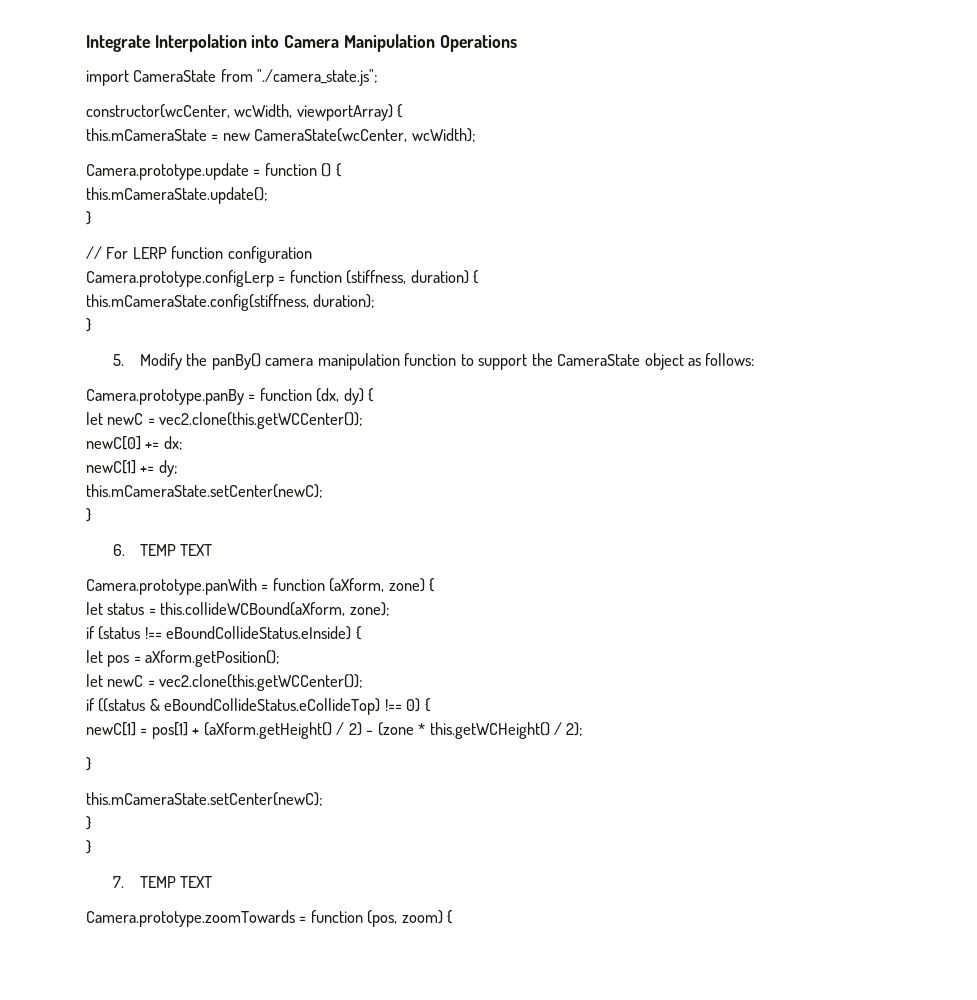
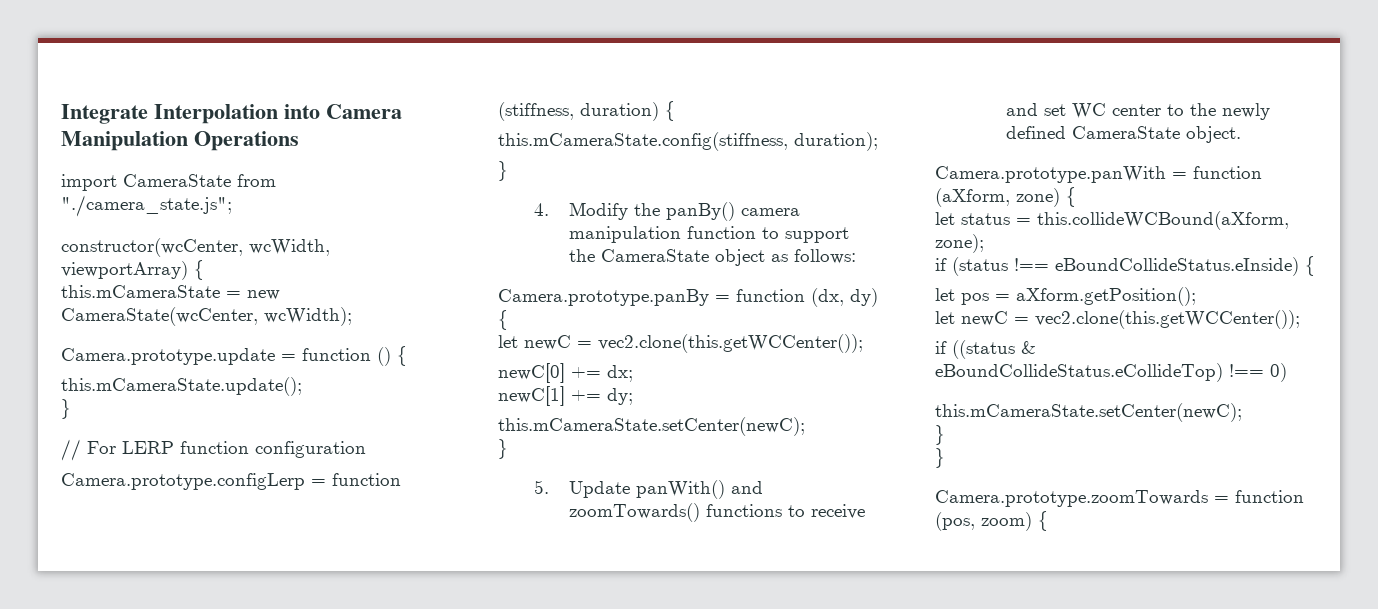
[113,354,125,366] 5. -> [533,203,549,216] 4.
[113,544,213,556] 6. TEMP TEXT -> [533,480,764,499] [569,503,866,522] [1006,103,1271,120] [1006,126,1242,143] 5. Update panWith() and zoomTowards() functions to receive and set WC center to the newly defined CameraState object.
[424,698,431,712] [86,722,584,739] [86,757,91,771] { // newC[1] = pos[1] + (aXform.getHeight() / 2) - (zone * this.getWCHeight() / 2); // } -> (1287, 372) none
[113,876,213,888] // 7. TEMP TEXT -> (945, 458) none

